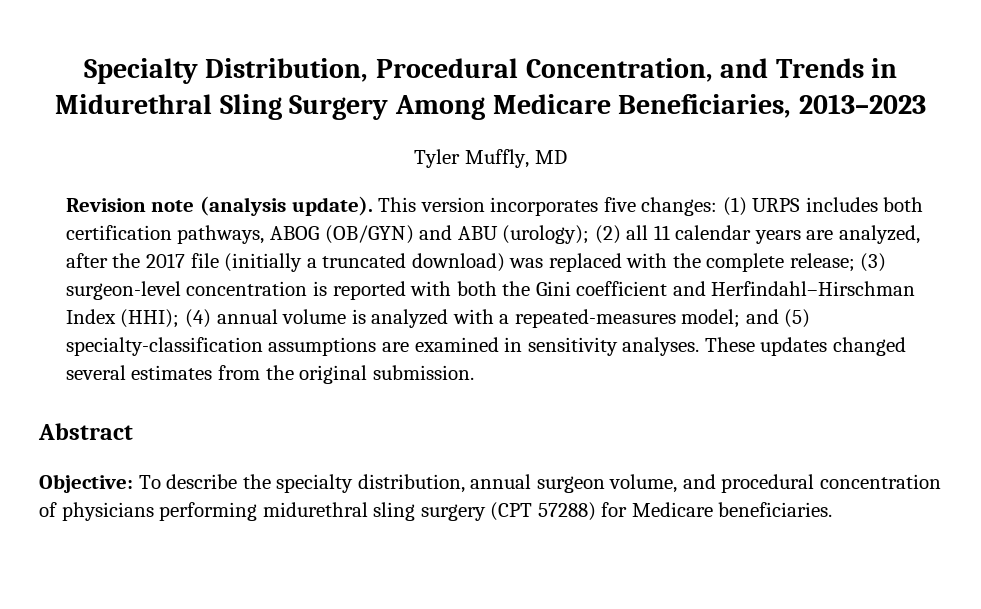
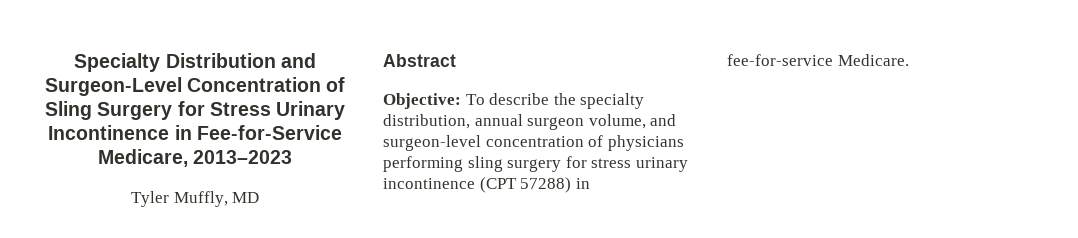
[205,58,898,82] [55,94,926,120] [414,149,567,168] [65,196,924,216] [65,225,920,244] [65,253,887,272] [65,281,916,300] [65,309,811,328] [65,337,906,356] [65,365,474,384] Distribution, Procedural Concentration, and Trends in Midurethral Sling Surgery Among Medicare Beneficiaries, 2013–2023 // Tyler Muffly, MD // Revision note (analysis update). This version incorporates five changes: (1) URPS includes both certification pathways, ABOG (OB/GYN) and ABU (urology); (2) all 11 calendar years are analyzed, after the 2017 file (initially a truncated download) was replaced with the complete release; (3) surgeon-level concentration is reported with both the Gini coefficient and Herfindahl–Hirschman Index (HHI); (4) annual volume is analyzed with a repeated-measures model; and (5) specialty-classification assumptions are examined in sensitivity analyses. These updates changed several estimates from the original submission. -> [165,53,316,68] [44,77,346,96] [44,101,346,120] [48,125,342,140] [97,149,293,167] [130,191,260,207] Distribution and Surgeon-Level Concentration of Sling Surgery for Stress Urinary Incontinence in Fee-for-Service Medicare, 2013–2023 // Tyler Muffly, MD
[721,474,815,493] procedural -> [383,135,481,151] surgeon-level
[262,502,368,517] midurethral -> (463, 164) none
[490,502,833,521] (CPT 57288) for Medicare beneficiaries. -> [565,156,688,172] [383,177,590,193] [727,54,909,66] for stress urinary incontinence (CPT 57288) in fee-for-service Medicare.

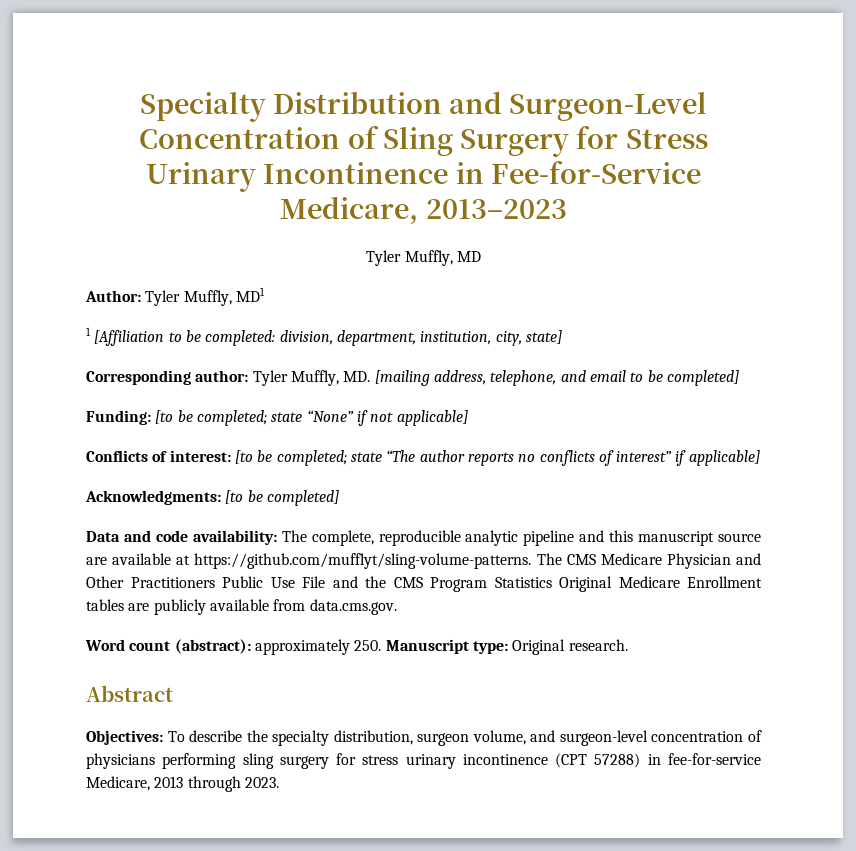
(260, 197) none -> [85,287,265,306] [86,327,562,346] [86,370,739,386] [86,410,468,426] [86,450,760,466] [85,490,339,506] [86,530,761,546] [86,553,761,569] [86,576,762,592] [86,599,397,615] [85,639,628,655] // Author: Tyler Muffly, MD1 // 1 [Affiliation to be completed: division, department, institution, city, state] // Corresponding author: Tyler Muffly, MD. [mailing address, telephone, and email to be completed] // Funding: [to be completed; state “None” if not applicable] // Conflicts of interest: [to be completed; state “The author reports no conflicts of interest” if applicable] // Acknowledgments: [to be completed] // Data and code availability: The complete, reproducible analytic pipeline and this manuscript source are available at https://github.com/mufflyt/sling-volume-patterns. The CMS Medicare Physician and Other Practitioners Public Use File and the CMS Program Statistics Original Medicare Enrollment tables are publicly available from data.cms.gov. // Word count (abstract): approximately 250. Manuscript type: Original research.
[383,93,461,109] Objective: -> [86,730,163,745] Objectives:
[474,114,523,126] annual -> (413, 737) none
[837,54,909,66] Medicare. -> [86,776,279,792] Medicare, 2013 through 2023.

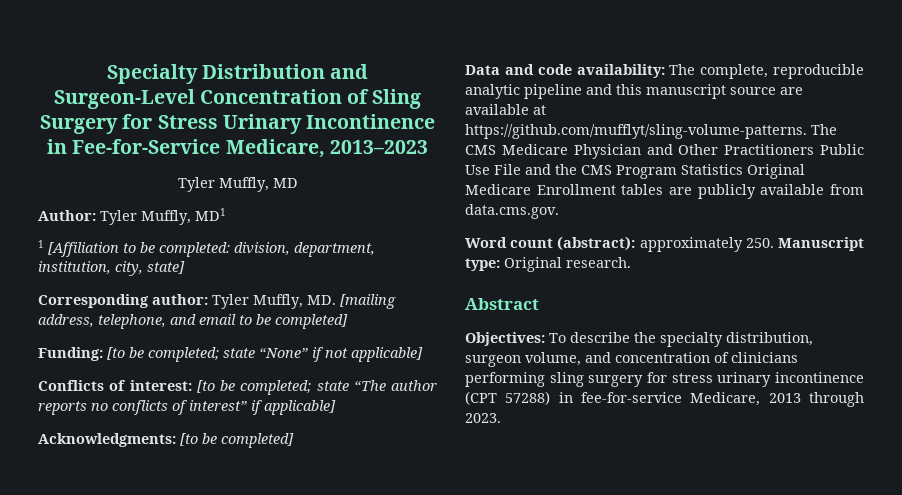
[559,730,648,746] surgeon-level -> (611, 357) none
[86,753,155,769] physicians -> [731,352,798,363] clinicians

